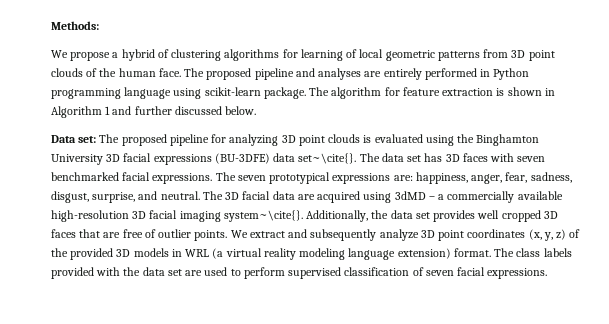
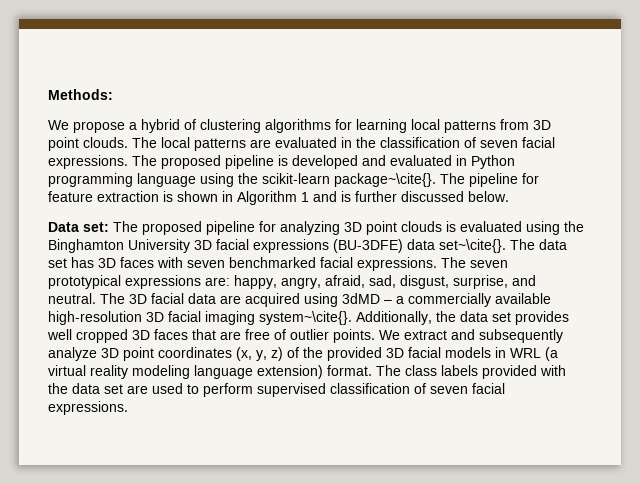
[346,49,435,61] of local geometric -> [411,119,440,130] local
[51,68,477,80] clouds of the human face. The proposed pipeline and analyses are entirely performed -> [83,137,555,151] [48,155,452,169] clouds. The local patterns are evaluated in the classification of seven facial expressions. The proposed pipeline is developed and evaluated
[204,87,382,99] scikit-learn package. The algorithm -> [238,173,518,187] the scikit-learn package~\cite{}. The pipeline
(132, 110) none -> [341,191,351,202] is
[415,172,572,184] happiness, anger, fear, sadness, -> [234,275,396,289] happy, angry, afraid, sad,
(131, 253) none -> [408,347,441,358] facial

